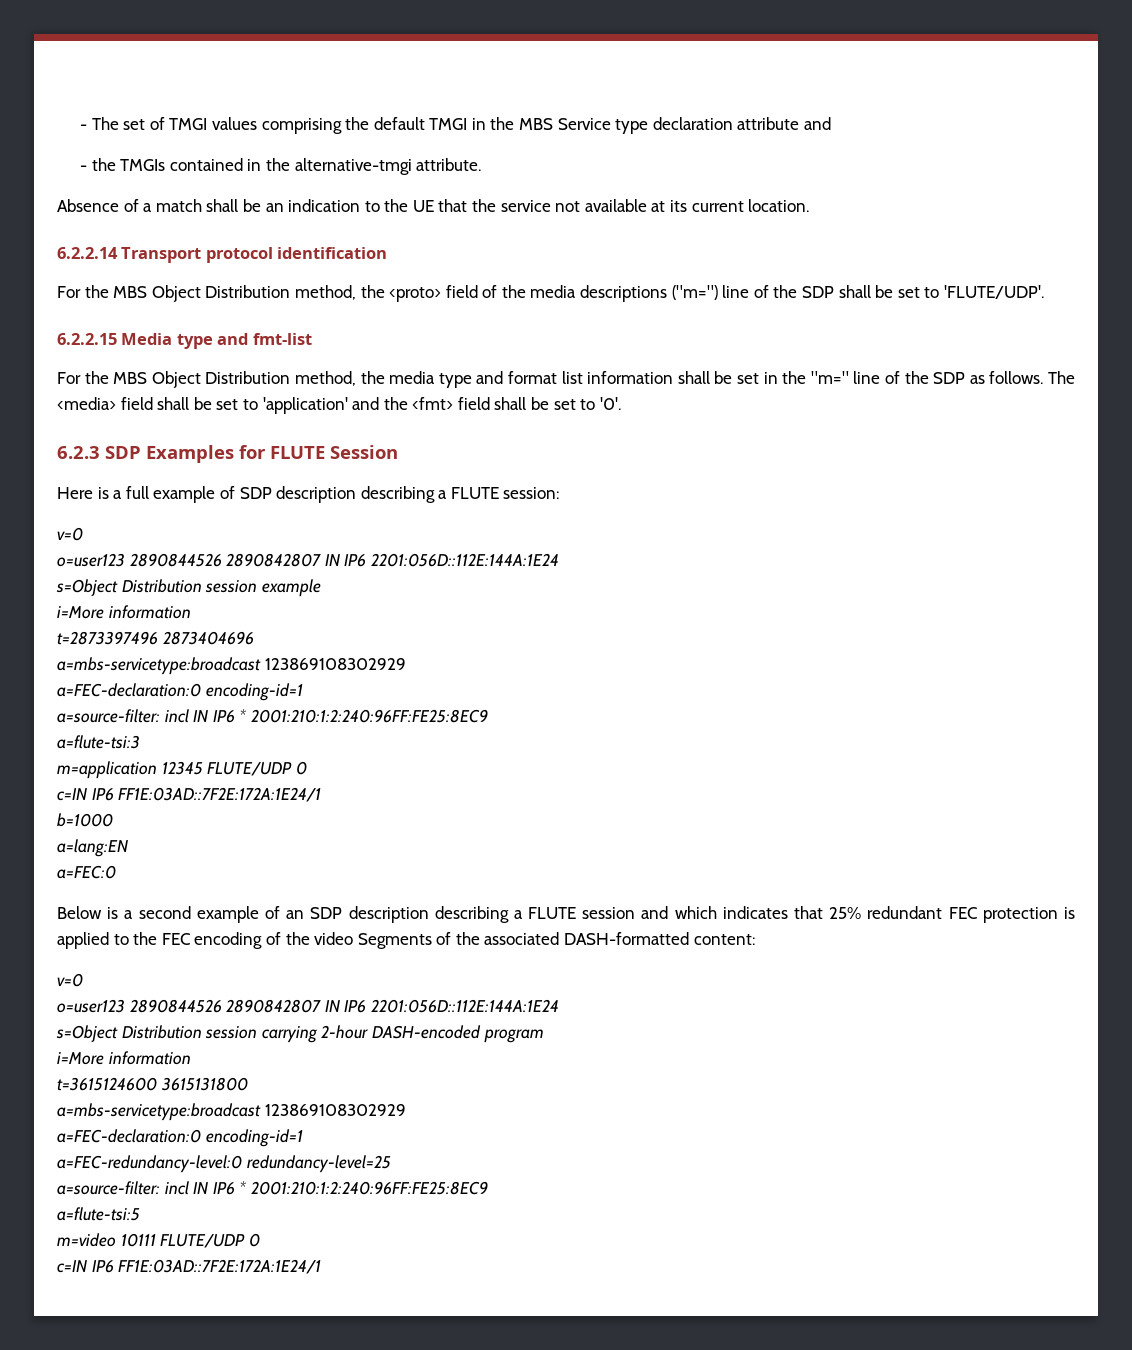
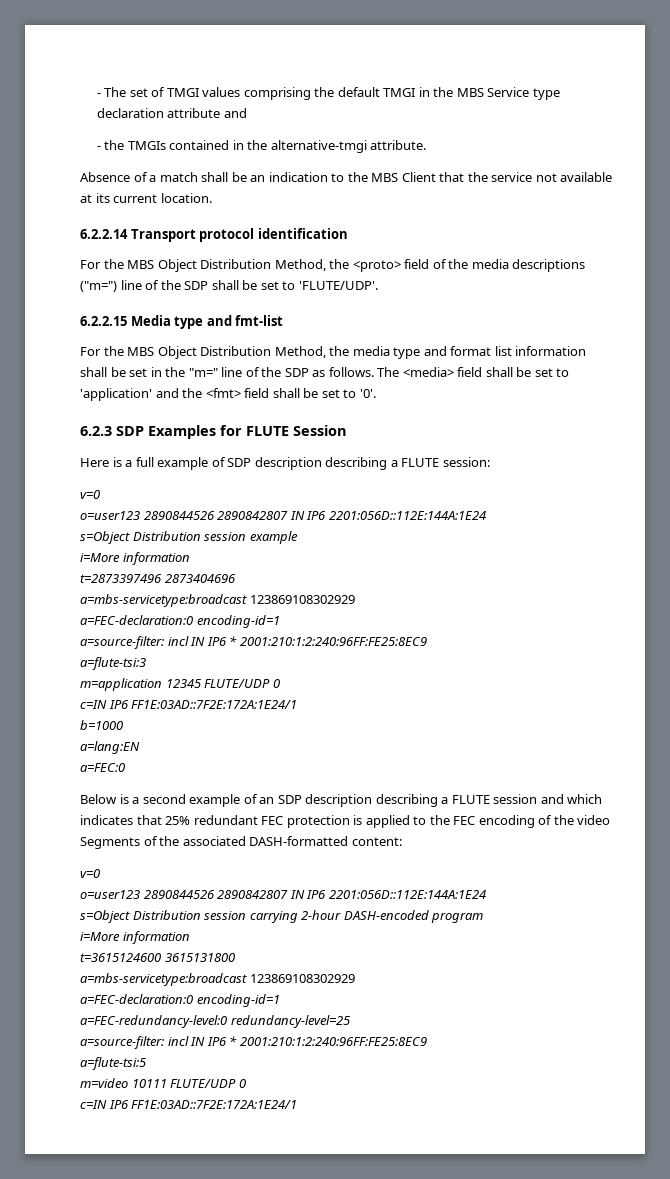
[412,200,434,212] UE -> [371,172,436,182] MBS Client
[294,285,356,300] method, -> [274,259,326,271] Method,
[294,371,356,386] method, -> [274,346,326,358] Method,

